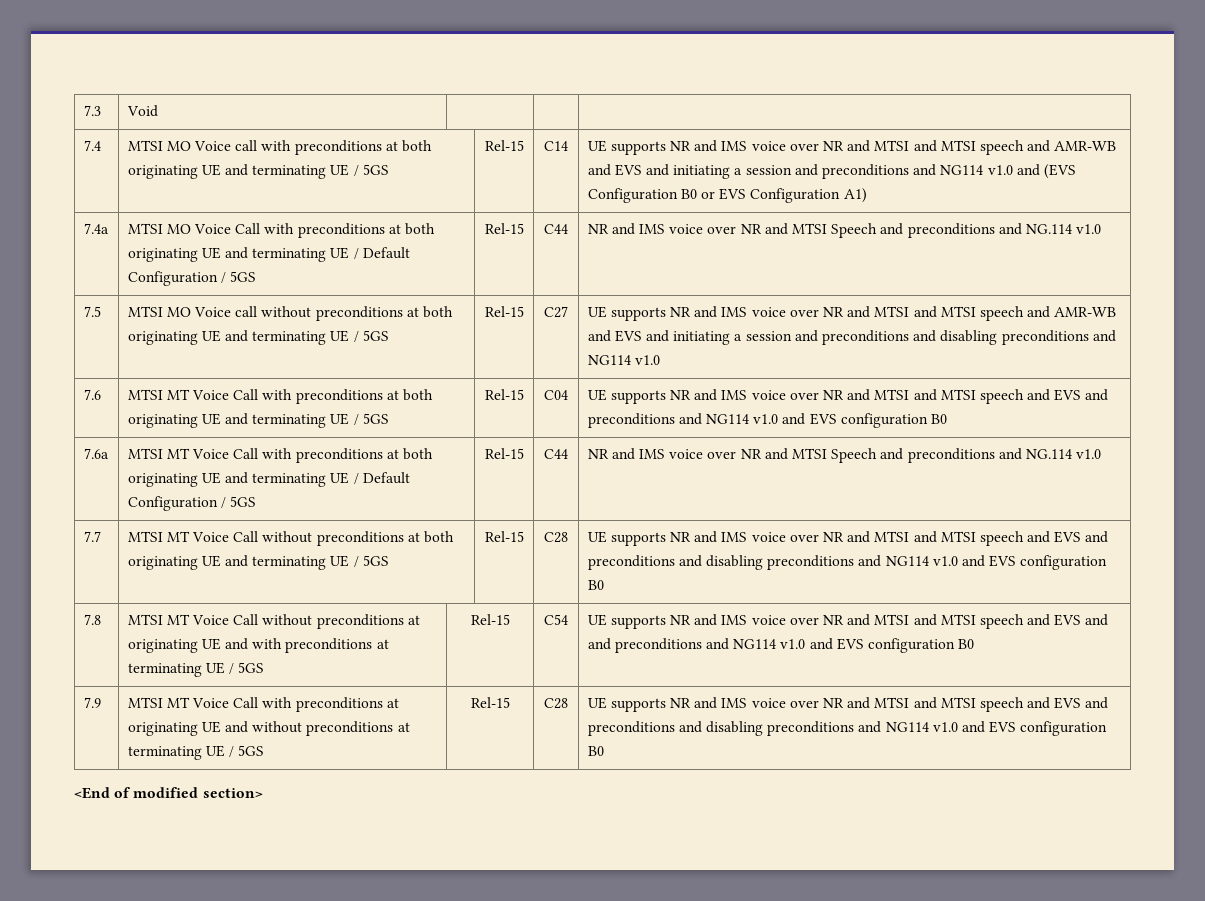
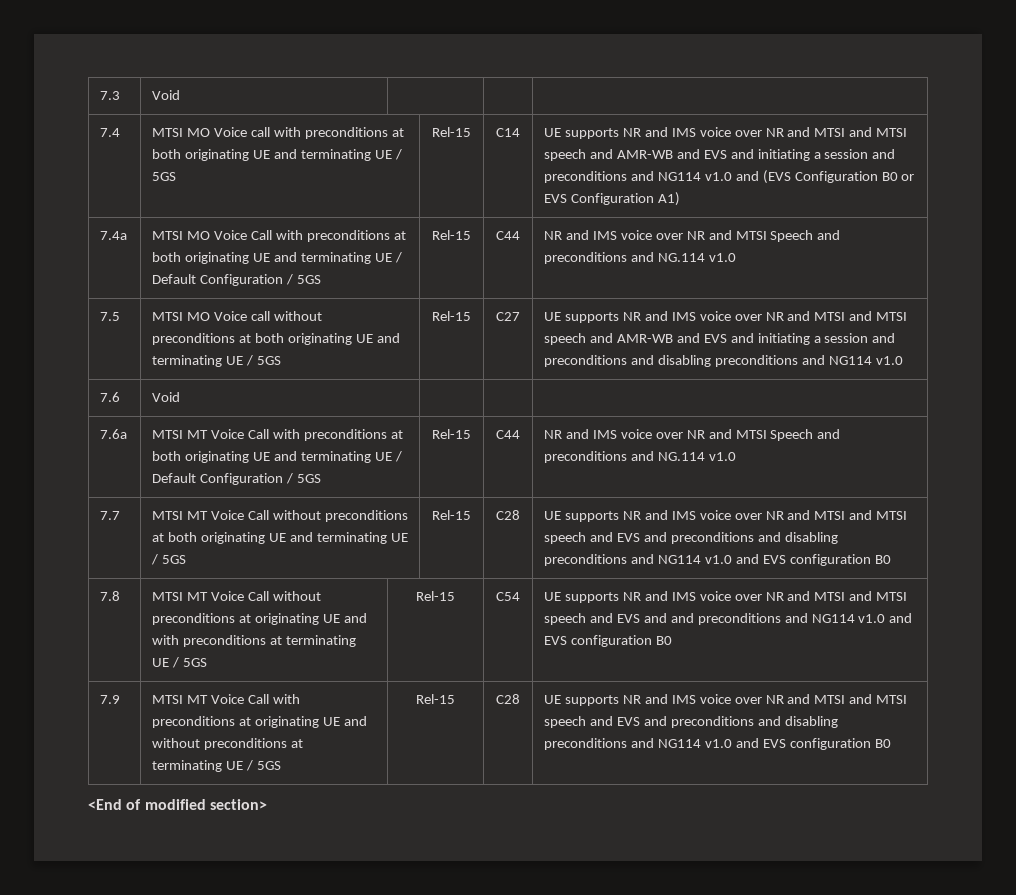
[127,389,433,404] [127,413,389,428] [484,389,524,400] [544,390,568,400] [587,389,1109,404] [587,413,947,428] MTSI MT Voice Call with preconditions at both originating UE and terminating UE / 5GS | Rel-15 | C04 | UE supports NR and IMS voice over NR and MTSI and MTSI speech and EVS and preconditions and NG114 v1.0 and EVS configuration B0 -> [152,392,181,402] Void | | |

